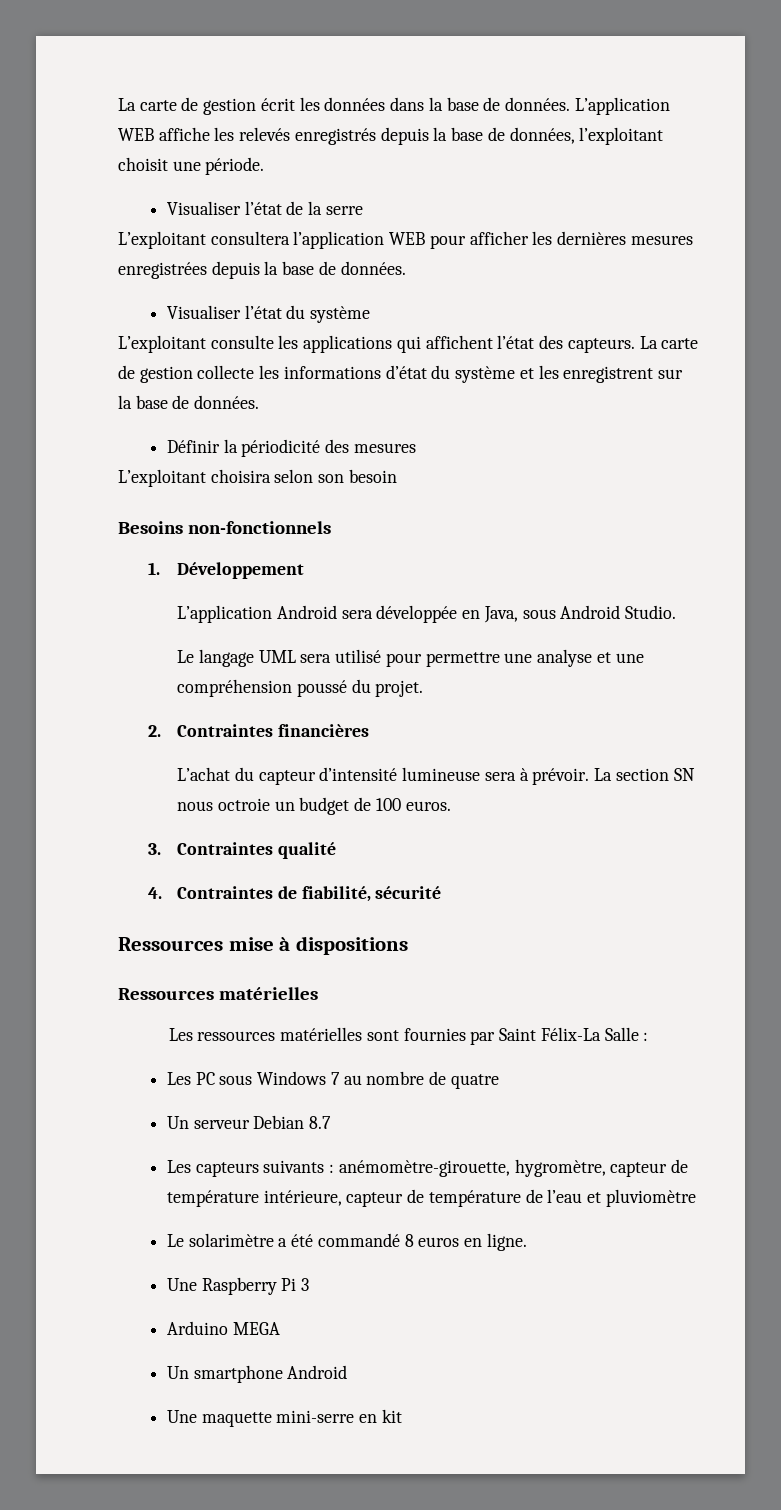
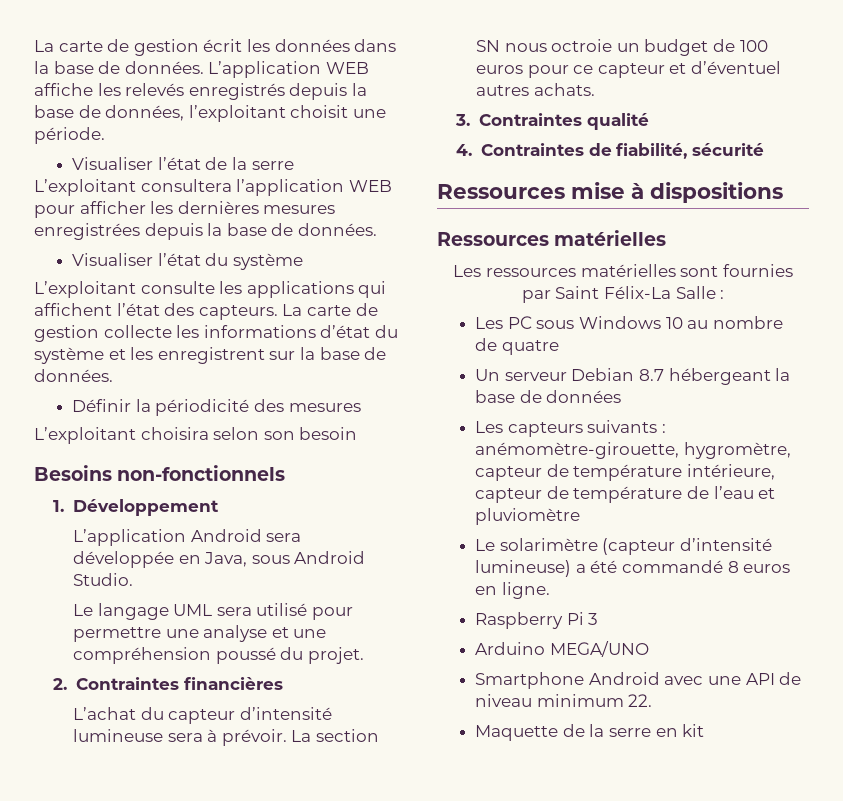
[405,801,451,811] euros. -> [475,61,781,78] [475,83,595,96] euros pour ce capteur et d’éventuel autres achats.
[330,1072,340,1085] 7 -> [665,317,683,329] 10
(332, 1122) none -> [668,368,791,385] [475,390,622,403] hébergeant la base de données
(274, 1240) none -> [602,538,772,555] [475,560,572,577] (capteur d’intensité lumineuse)
[166,1278,197,1291] Une -> (550, 590) none
[232,1322,280,1335] [166,1365,348,1383] [166,1410,355,1427] MEGA // Un smartphone Android // Une maquette mini-serre -> [549,641,649,657] [475,672,802,689] [475,694,653,707] [475,724,651,741] MEGA/UNO // Smartphone Android avec une API de niveau minimum 22. // Maquette de la serre

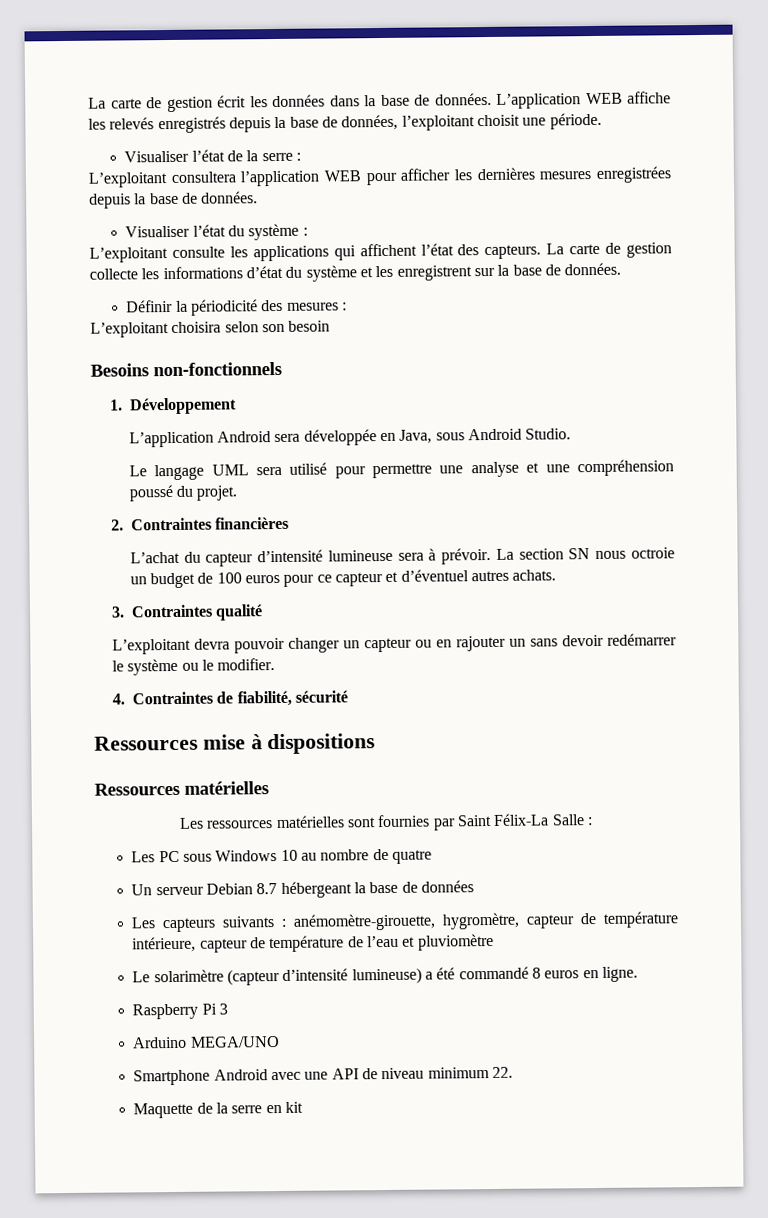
(294, 165) none -> [296,152,302,161] :
(303, 261) none -> [302,227,308,236] :
(361, 407) none -> [342,302,348,311] :
(649, 121) none -> [111,633,677,655] [111,658,276,676] // L’exploitant devra pouvoir changer un capteur ou en rajouter un sans devoir redémarrer le système ou le modifier.

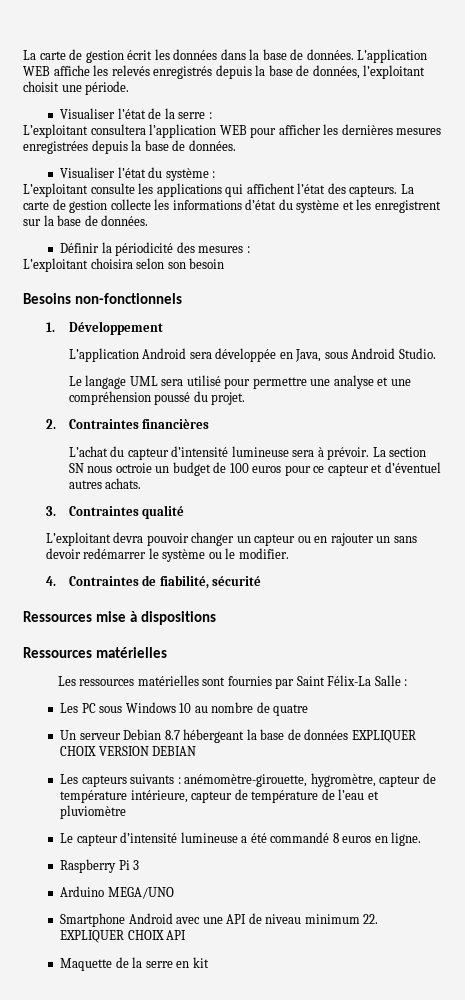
(475, 886) none -> [351,730,416,743] [60,746,197,756] EXPLIQUER CHOIX VERSION DEBIAN
[153,967,422,986] solarimètre (capteur d’intensité lumineuse) -> [76,832,238,846] capteur d’intensité lumineuse
(514, 1072) none -> [60,930,187,943] EXPLIQUER CHOIX API

